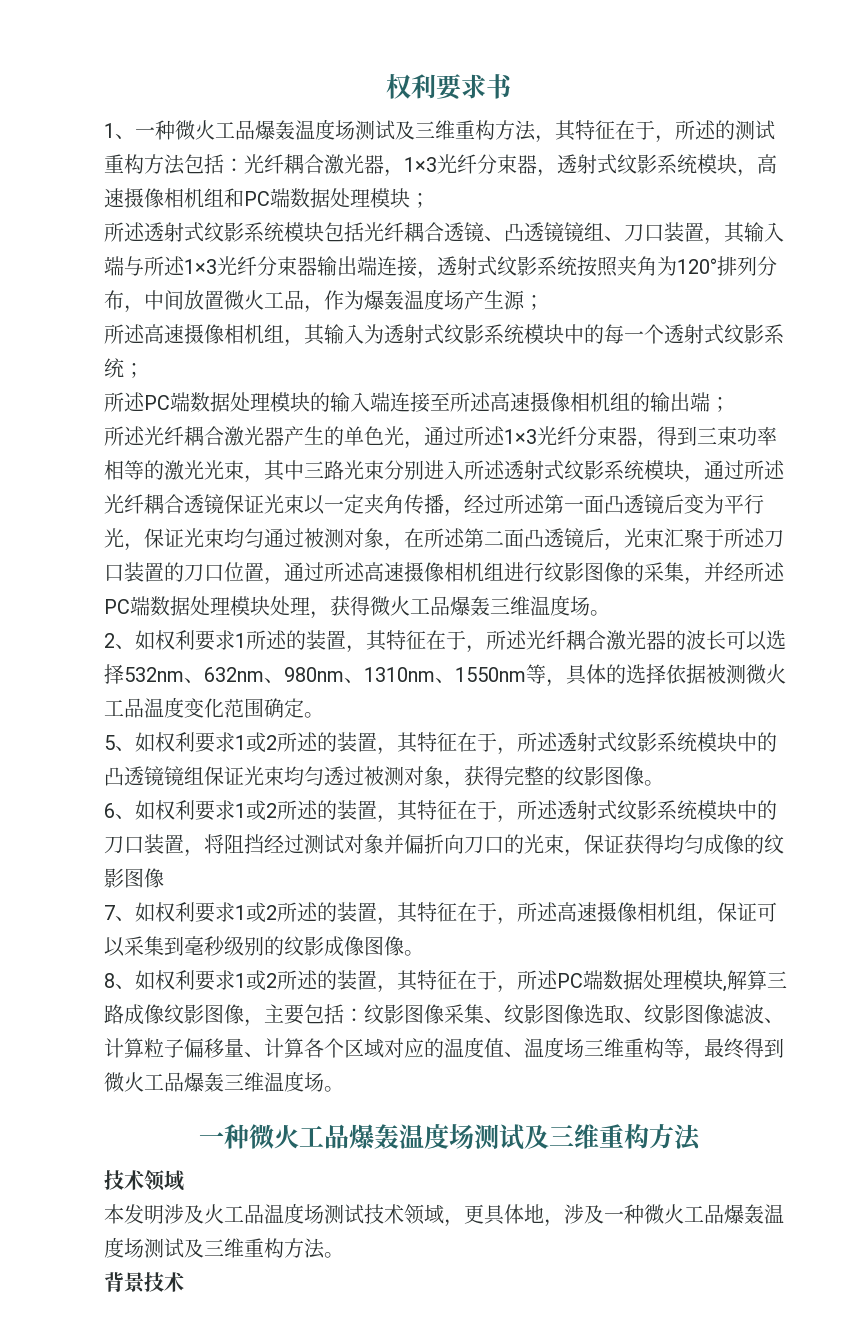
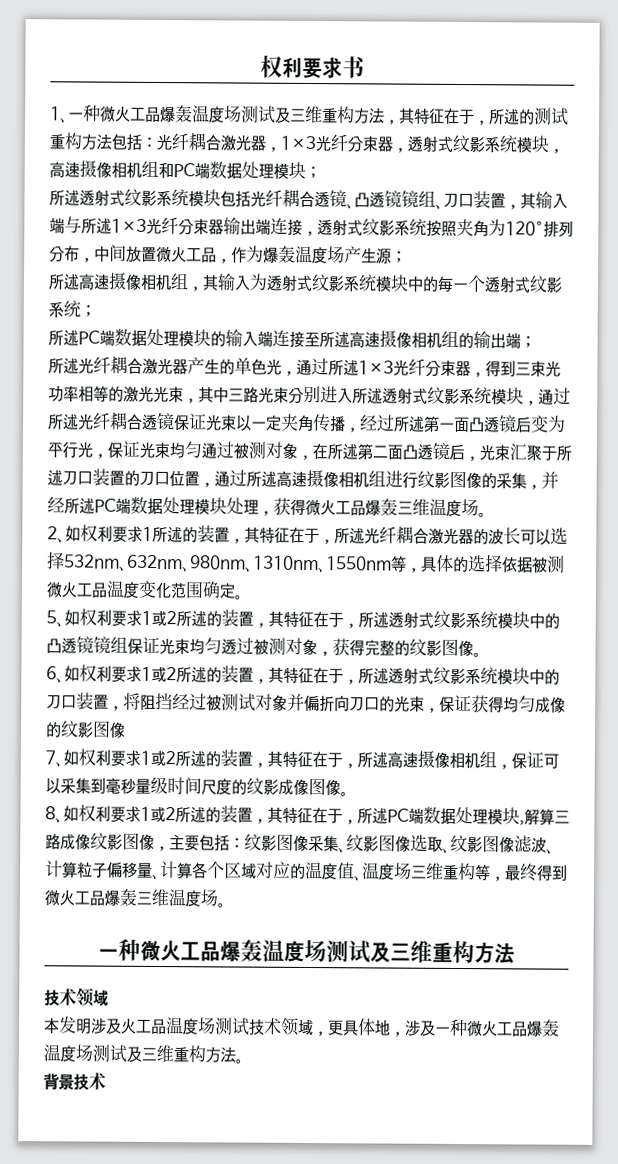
(737, 436) none -> [545,360,561,377] 光
(304, 844) none -> [206,694,222,711] 被
[224,936,264,956] 级别 -> [135,776,232,796] 量级时间尺度

